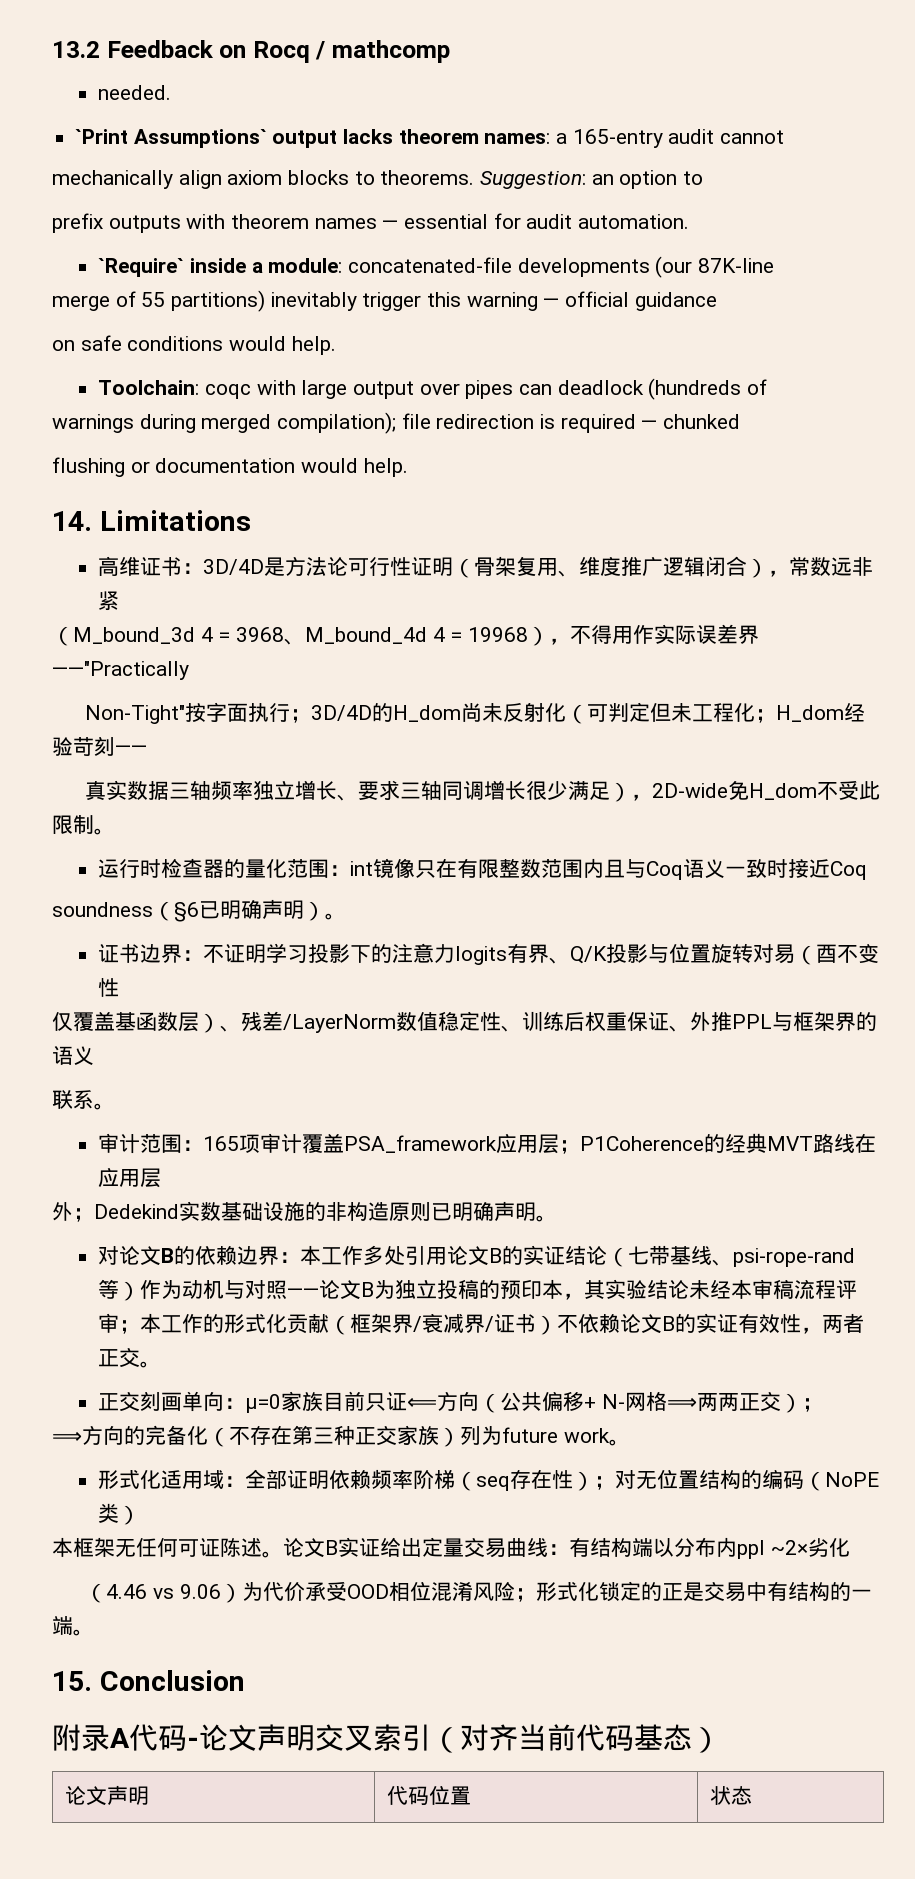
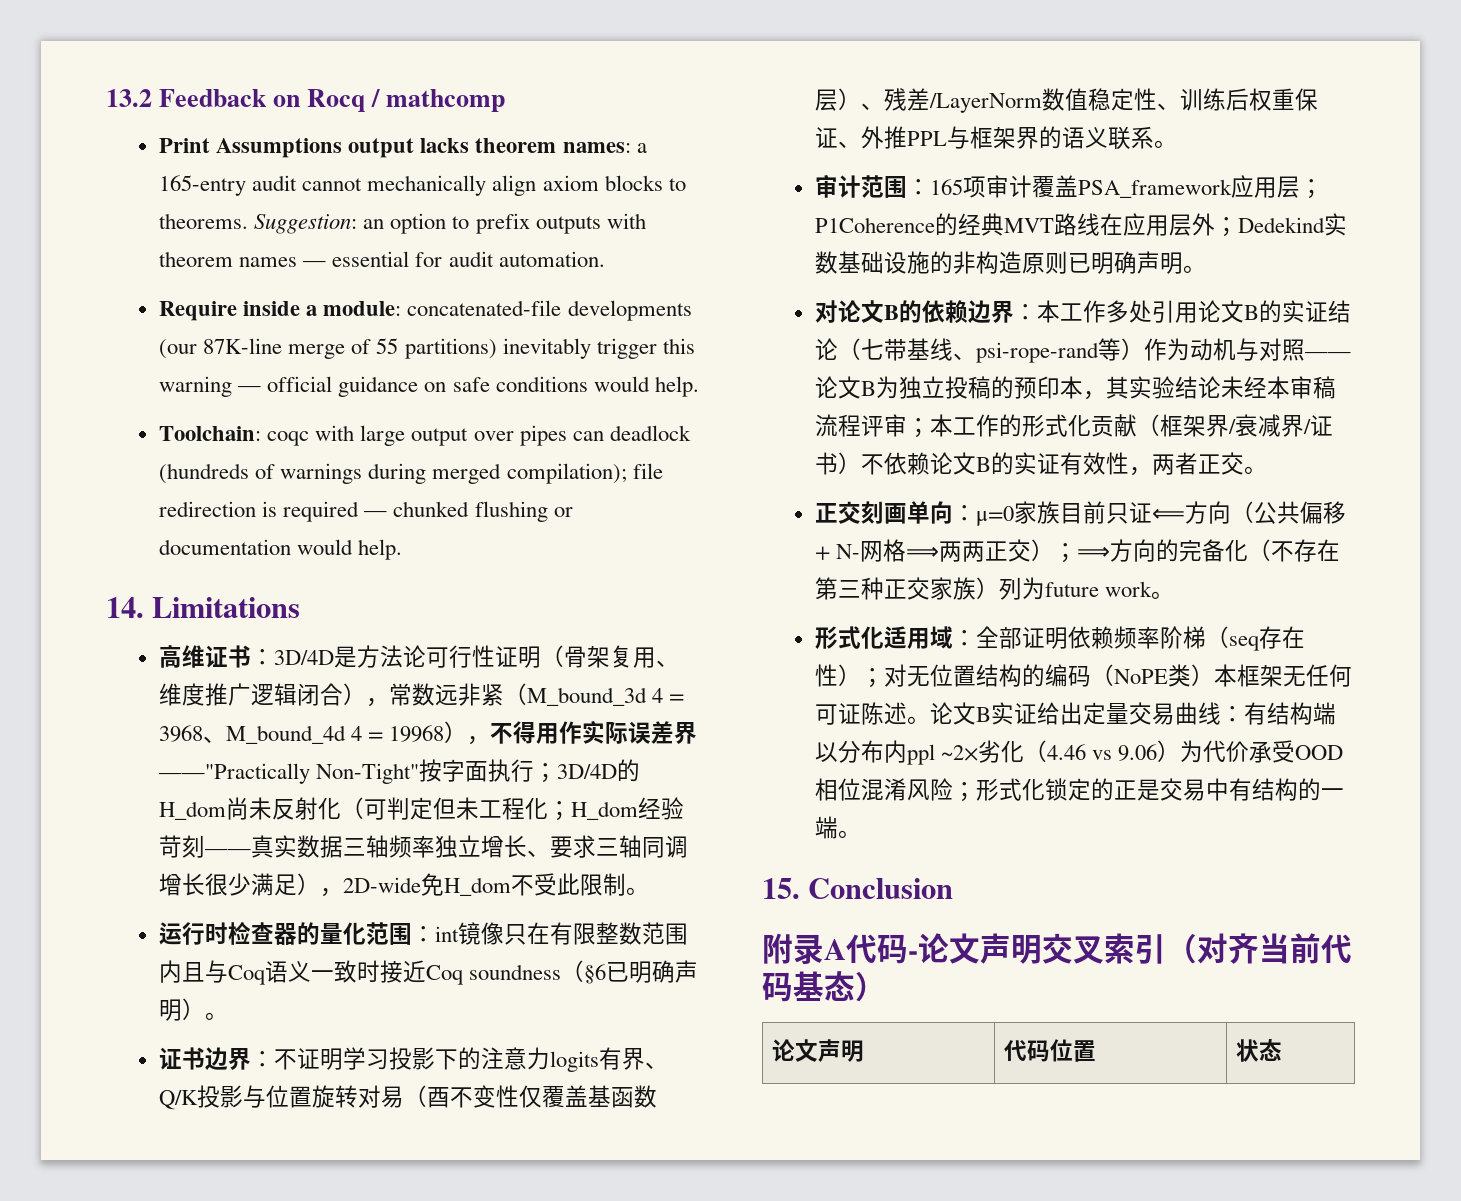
[98,85,172,100] [75,129,267,148] needed. // `Print Assumptions` -> [159,138,343,158] Print Assumptions
(785, 137) // -> (363, 184) none
(704, 178) // -> (470, 222) none
[98,258,185,277] `Require` -> [159,301,238,321] Require
(775, 265) // -> (283, 346) none
(717, 301) // -> (419, 386) none
(768, 387) // -> (276, 471) none
(741, 421) // -> (470, 509) none
(120, 601) // -> (505, 694) none
(189, 670) // -> (311, 773) none
(147, 749) // -> (252, 852) none
(868, 870) // -> (464, 975) none
(120, 987) // -> (520, 1096) none
(94, 1055) // -> (1109, 137) none
(162, 1178) // -> (1193, 225) none
(824, 1405) // -> (1078, 553) none
(141, 1515) // -> (1215, 675) none
(850, 1547) // -> (1025, 751) none

